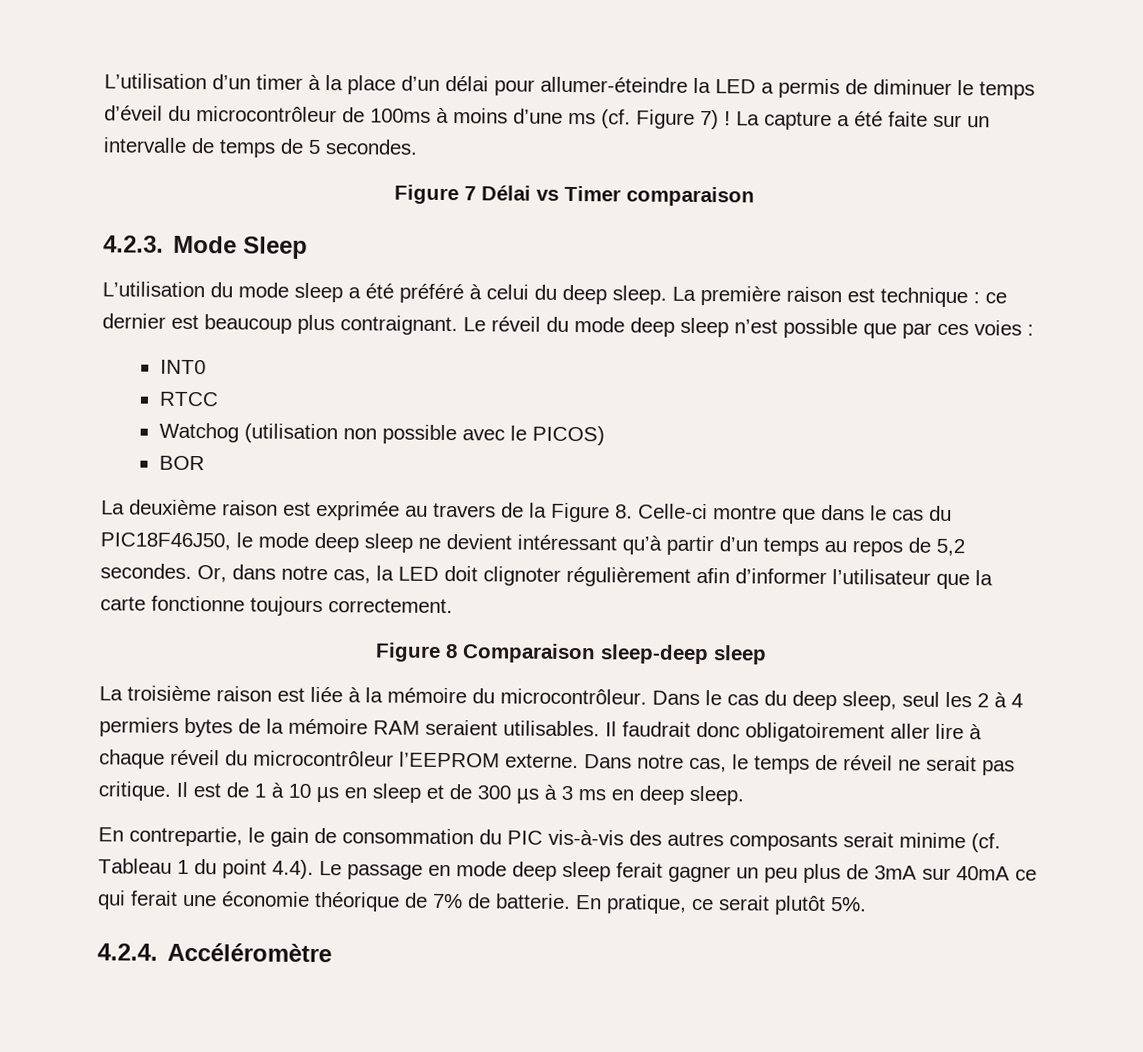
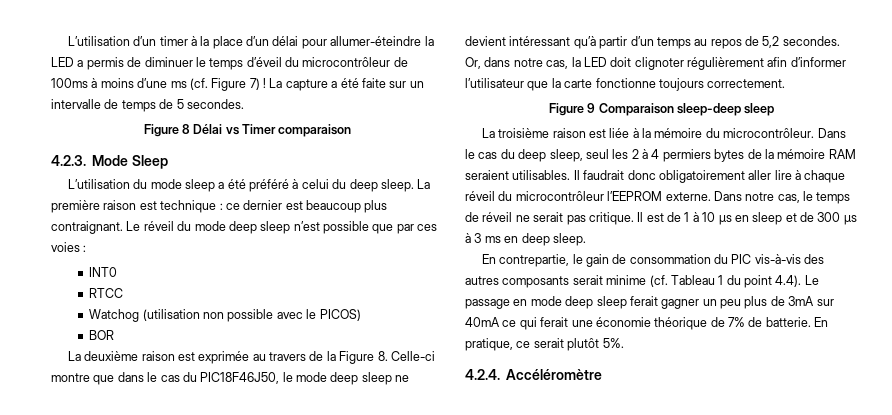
[463,186,476,201] 7 -> [181,124,190,134] 8
[444,644,458,659] 8 -> [587,103,596,113] 9

